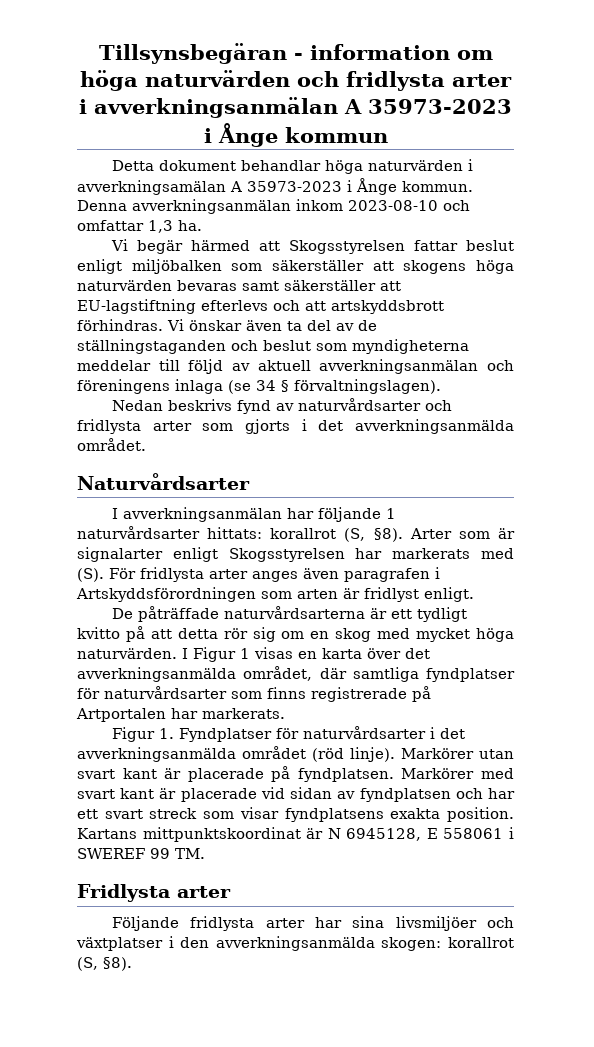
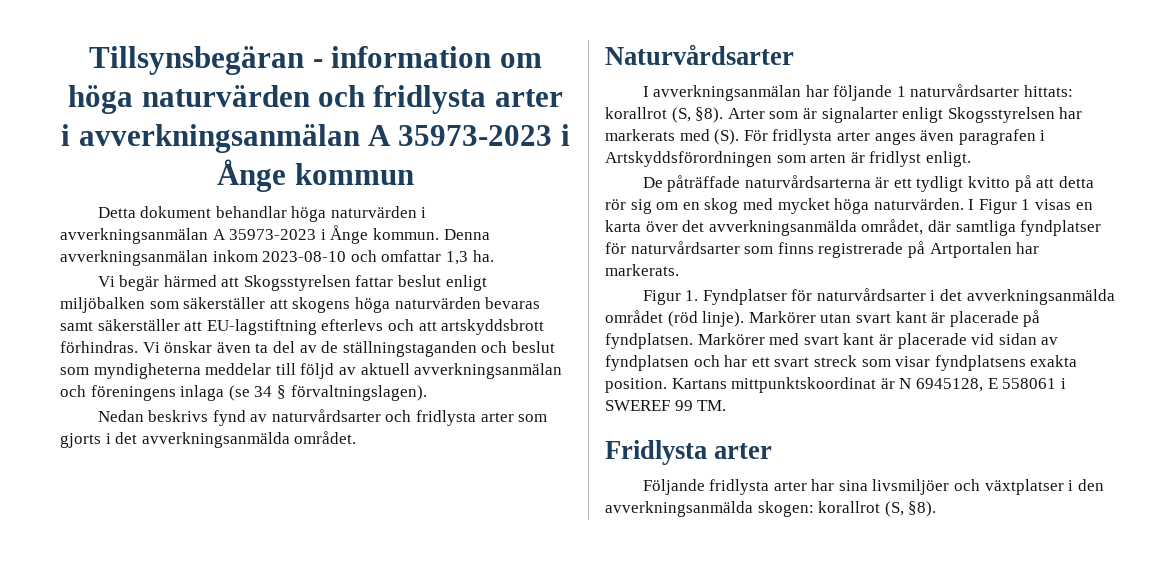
[77,180,226,195] avverkningsamälan -> [60,228,208,244] avverkningsanmälan

